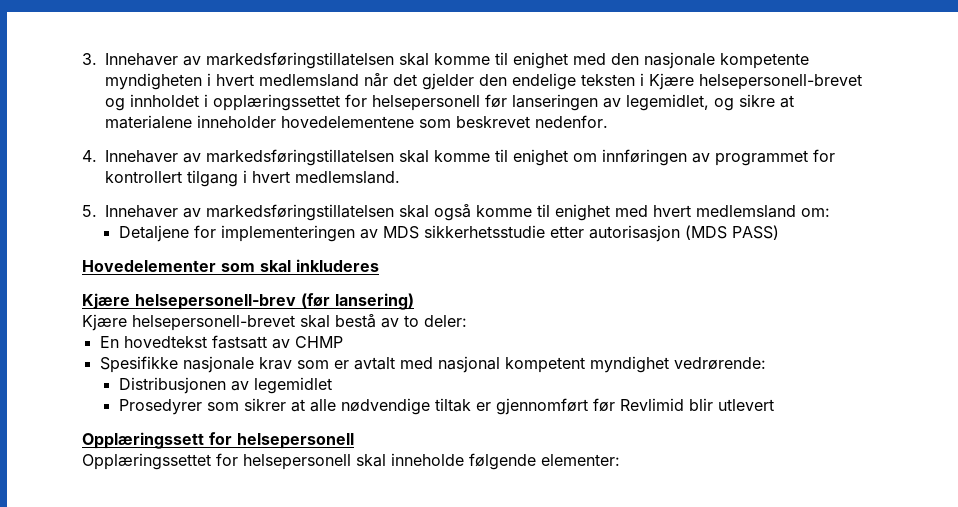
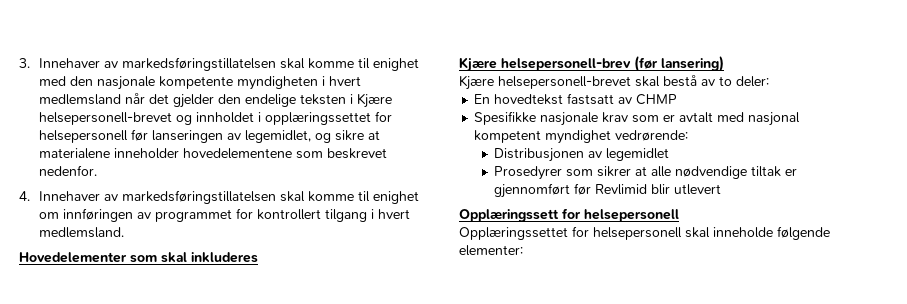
[82,204,830,221] [118,225,779,242] // 5. Innehaver av markedsføringstillatelsen skal også komme til enighet med hvert medlemsland om: // Detaljene for implementeringen av MDS sikkerhetsstudie etter autorisasjon (MDS PASS) -> (125, 232) none

